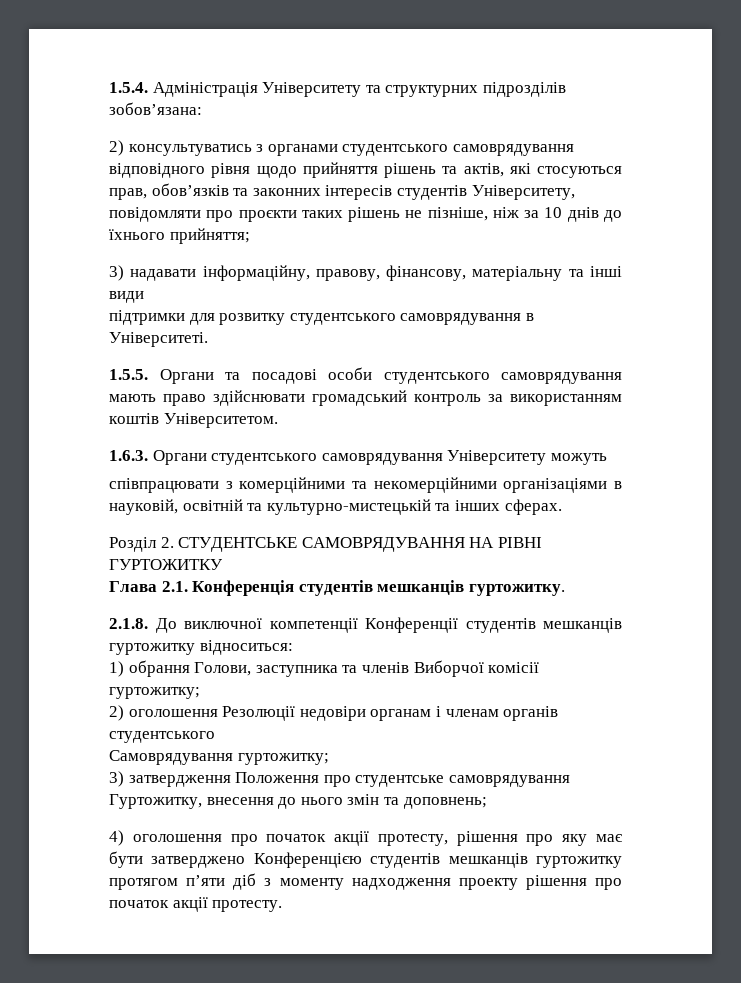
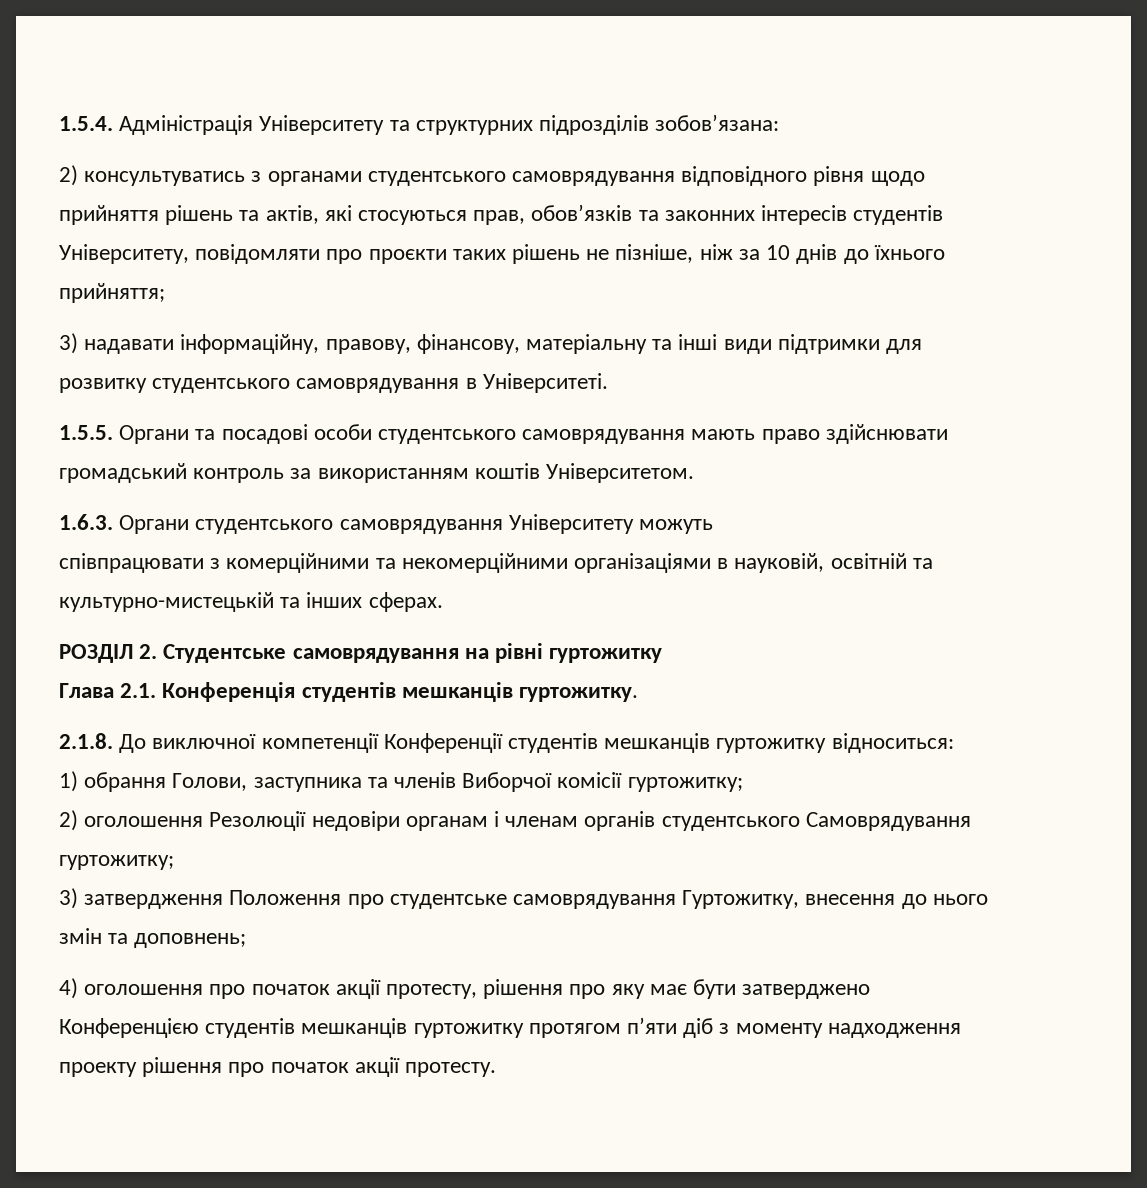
(144, 297) // -> (772, 346) none
[109,537,542,552] [109,559,223,570] Розділ 2. СТУДЕНТСЬКЕ САМОВРЯДУВАННЯ НА РІВНІ ГУРТОЖИТКУ -> [59,643,663,663] РОЗДІЛ 2. Студентське самоврядування на рівні гуртожитку
(215, 737) // -> (800, 823) none

